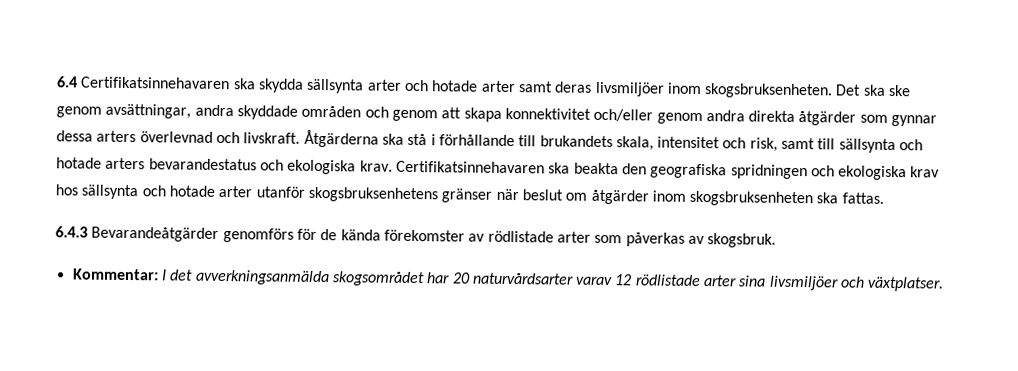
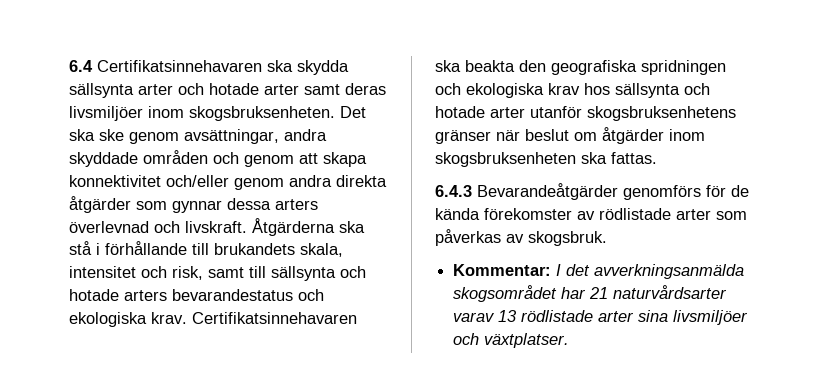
[451,272,471,284] 20 -> [589,287,609,299] 21
[614,274,633,286] 12 -> [498,310,518,322] 13

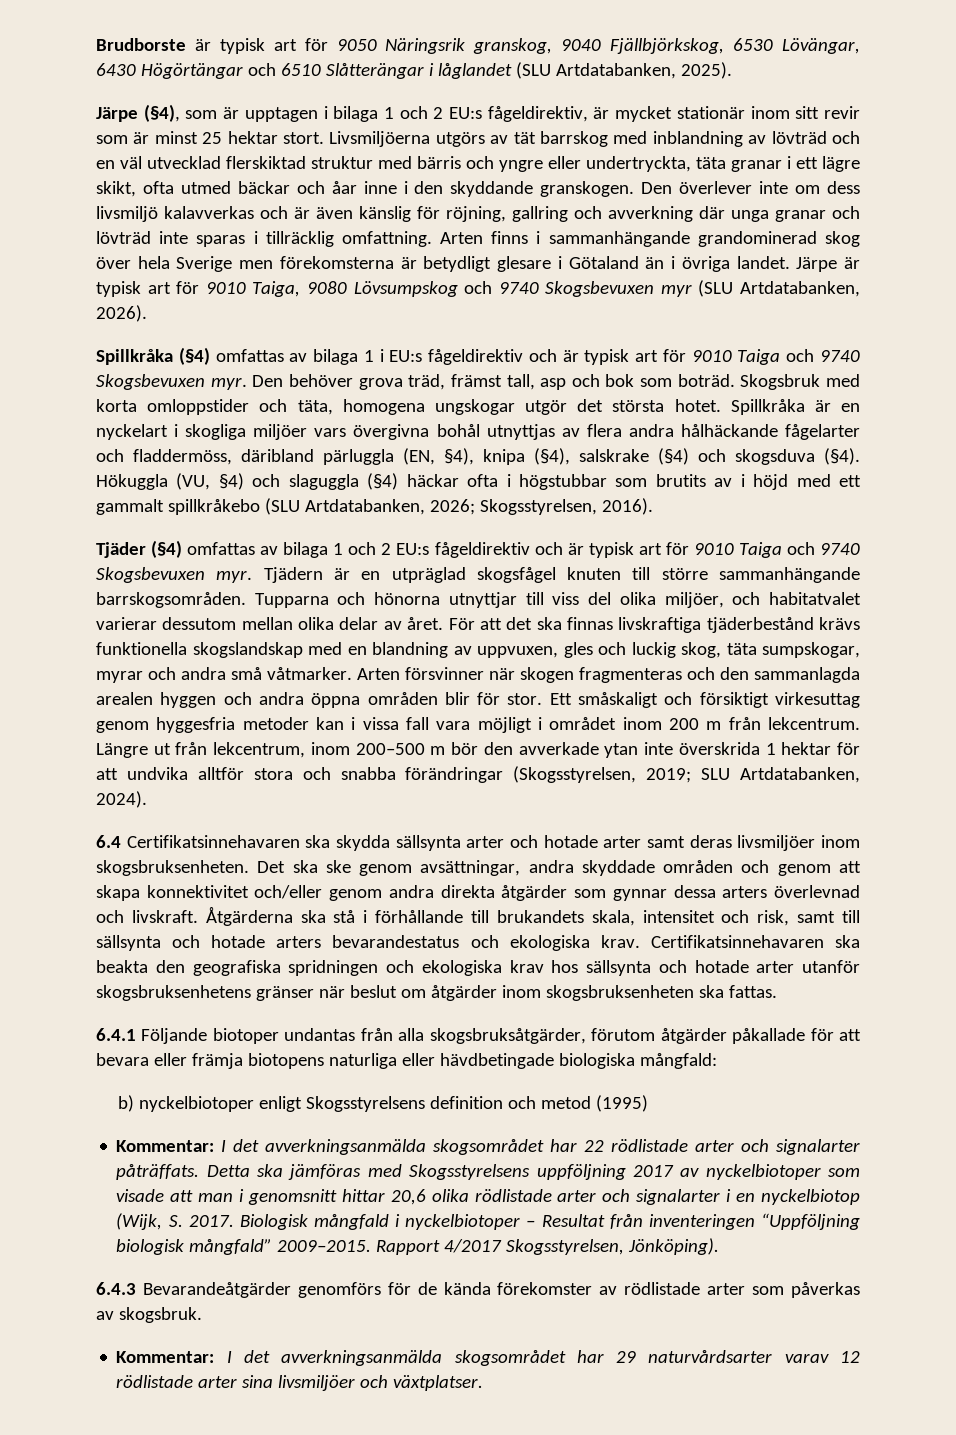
(69, 66) none -> [96,38,860,54] [96,62,732,79] [96,104,861,122] [96,131,860,147] [96,156,860,172] [96,181,860,197] [96,206,860,222] [96,231,860,247] [96,256,861,272] [96,280,860,297] [96,305,147,322] [96,347,860,365] [96,374,860,390] [96,399,860,415] [96,424,860,440] [96,448,860,465] [96,473,861,490] [96,498,653,515] [96,540,860,558] [96,567,860,583] [96,592,862,608] [96,617,861,633] [96,642,860,658] [96,667,860,683] [96,692,860,708] [96,717,861,733] [96,742,861,758] [96,766,860,783] [96,791,147,808] Brudborste är typisk art för 9050 Näringsrik granskog, 9040 Fjällbjörkskog, 6530 Lövängar, 6430 Högörtängar och 6510 Slåtterängar i låglandet (SLU Artdatabanken, 2025). // Järpe (§4), som är upptagen i bilaga 1 och 2 EU:s fågeldirektiv, är mycket stationär inom sitt revir som är minst 25 hektar stort. Livsmiljöerna utgörs av tät barrskog med inblandning av lövträd och en väl utvecklad flerskiktad struktur med bärris och yngre eller undertryckta, täta granar i ett lägre skikt, ofta utmed bäckar och åar inne i den skyddande granskogen. Den överlever inte om dess livsmiljö kalavverkas och är även känslig för röjning, gallring och avverkning där unga granar och lövträd inte sparas i tillräcklig omfattning. Arten finns i sammanhängande grandominerad skog över hela Sverige men förekomsterna är betydligt glesare i Götaland än i övriga landet. Järpe är typisk art för 9010 Taiga, 9080 Lövsumpskog och 9740 Skogsbevuxen myr (SLU Artdatabanken, 2026). // Spillkråka (§4) omfattas av bilaga 1 i EU:s fågeldirektiv och är typisk art för 9010 Taiga och 9740 Skogsbevuxen myr. Den behöver grova träd, främst tall, asp och bok som boträd. Skogsbruk med korta omloppstider och täta, homogena ungskogar utgör det största hotet. Spillkråka är en nyckelart i skogliga miljöer vars övergivna bohål utnyttjas av flera andra hålhäckande fågelarter och fladdermöss, däribland pärluggla (EN, §4), knipa (§4), salskrake (§4) och skogsduva (§4). Hökuggla (VU, §4) och slaguggla (§4) häckar ofta i högstubbar som brutits av i höjd med ett gammalt spillkråkebo (SLU Artdatabanken, 2026; Skogsstyrelsen, 2016). // Tjäder (§4) omfattas av bilaga 1 och 2 EU:s fågeldirektiv och är typisk art för 9010 Taiga och 9740 Skogsbevuxen myr. Tjädern är en utpräglad skogsfågel knuten till större sammanhängande barrskogsområden. Tupparna och hönorna utnyttjar till viss del olika miljöer, och habitatvalet varierar dessutom mellan olika delar av året. För att det ska finnas livskraftiga tjäderbestånd krävs funktionella skogslandskap med en blandning av uppvuxen, gles och luckig skog, täta sumpskogar, myrar och andra små våtmarker. Arten försvinner när skogen fragmenteras och den sammanlagda arealen hyggen och andra öppna områden blir för stor. Ett småskaligt och försiktigt virkesuttag genom hyggesfria metoder kan i vissa fall vara möjligt i området inom 200 m från lekcentrum. Längre ut från lekcentrum, inom 200–500 m bör den avverkade ytan inte överskrida 1 hektar för att undvika alltför stora och snabba förändringar (Skogsstyrelsen, 2019; SLU Artdatabanken, 2024). //
(657, 158) none -> [96,1028,862,1044] [96,1053,717,1069] [117,1095,648,1112] [116,1139,860,1155] [116,1164,860,1180] [116,1189,860,1205] [116,1213,860,1230] [116,1238,720,1255] // 6.4.1 Följande biotoper undantas från alla skogsbruksåtgärder, förutom åtgärder påkallade för att bevara eller främja biotopens naturliga eller hävdbetingade biologiska mångfald: // b) nyckelbiotoper enligt Skogsstyrelsens definition och metod (1995) // Kommentar: I det avverkningsanmälda skogsområdet har 22 rödlistade arter och signalarter påträffats. Detta ska jämföras med Skogsstyrelsens uppföljning 2017 av nyckelbiotoper som visade att man i genomsnitt hittar 20,6 olika rödlistade arter och signalarter i en nyckelbiotop (Wijk, S. 2017. Biologisk mångfald i nyckelbiotoper – Resultat från inventeringen “Uppföljning biologisk mångfald” 2009–2015. Rapport 4/2017 Skogsstyrelsen, Jönköping).
[589,287,609,299] 21 -> [616,1351,637,1363] 29
[498,310,518,322] 13 -> [840,1351,860,1363] 12

